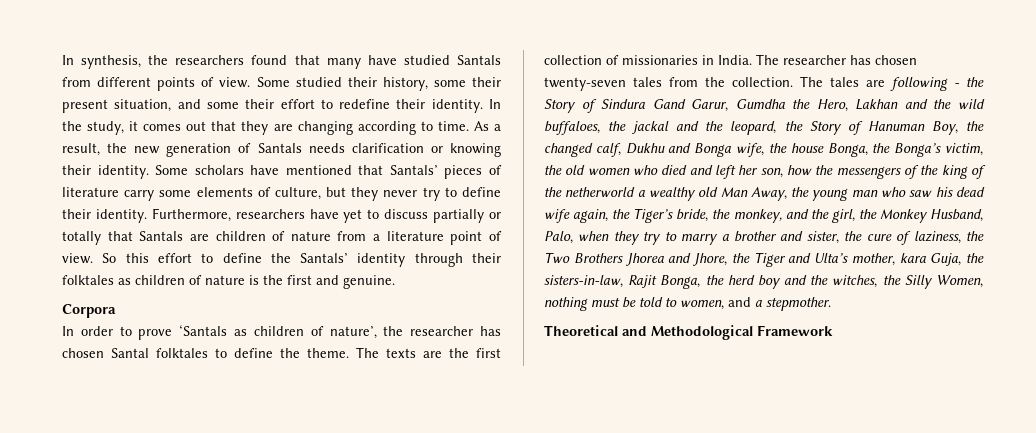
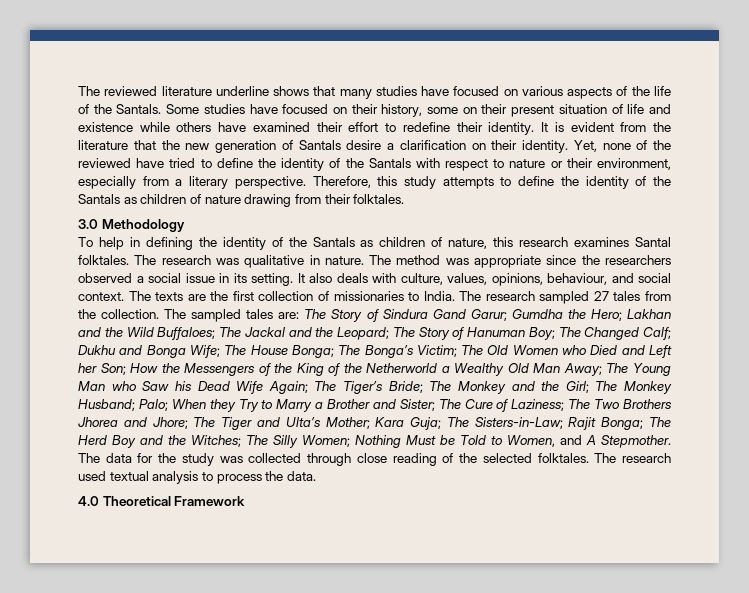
[62,55,501,69] [62,77,342,91] In synthesis, the researchers found that many have studied Santals from different points of view. Some studied -> [78,86,671,99] [78,104,347,114] The reviewed literature underline shows that many studies have focused on various aspects of the life of the Santals. Some studies have focused on
(466, 83) none -> [462,107,477,114] on
[114,99,239,112] situation, and some -> [558,104,671,114] [78,122,310,132] situation of life and existence while others have examined
[489,99,502,109] [62,121,502,135] [62,143,100,156] In the study, it comes out that they are changing according to time. As a result, -> [541,122,672,132] [78,140,156,150] It is evident from the literature that
[308,143,501,157] [62,165,502,179] [62,187,502,201] [62,208,502,223] [62,231,502,245] [62,253,502,267] [62,275,395,289] [62,304,116,318] [62,324,501,340] [62,348,349,358] needs clarification or knowing their identity. Some scholars have mentioned that Santals’ pieces of literature carry some elements of culture, but they never try to define their identity. Furthermore, researchers have yet to discuss partially or totally that Santals are children of nature from a literature point of view. So this effort to define the Santals’ identity through their folktales as children of nature is the first and genuine. // Corpora // In order to prove ‘Santals as children of nature’, the researcher has chosen Santal folktales to define the theme. -> [346,140,671,153] [78,158,671,171] [78,176,671,189] [78,194,405,207] [78,219,185,232] [78,237,671,250] [78,255,672,268] [78,273,671,286] [78,292,124,301] desire a clarification on their identity. Yet, none of the reviewed have tried to define the identity of the Santals with respect to nature or their environment, especially from a literary perspective. Therefore, this study attempts to define the identity of the Santals as children of nature drawing from their folktales. // 3.0 Methodology // To help in defining the identity of the Santals as children of nature, this research examines Santal folktales. The research was qualitative in nature. The method was appropriate since the researchers observed a social issue in its setting. It also deals with culture, values, opinions, behaviour, and social context.
[702,55,714,65] in -> [408,292,420,301] to
[783,55,917,65] [544,77,626,91] researcher has chosen twenty-seven -> [485,291,609,304] research sampled 27
[830,77,984,91] tales are following - the -> [191,309,327,322] sampled tales are: The
[691,99,729,112] Garur, -> [470,309,507,321] Garur;
[816,99,848,112] Hero, -> [590,309,622,321] Hero;
[958,99,985,109] [544,121,984,135] [544,143,983,157] [544,165,986,179] [544,187,986,201] [544,208,983,223] [544,231,984,245] wild buffaloes, the jackal and the leopard, the Story of Hanuman Boy, the changed calf, Dukhu and Bonga wife, the house Bonga, the Bonga’s victim, the old women who died and left her son, how the messengers of the king of the netherworld a wealthy old Man Away, the young man who saw his dead wife again, the Tiger’s bride, the monkey, and the girl, the Monkey Husband, Palo, when they try to marry a brother and sister, the cure of laziness, the -> [126,327,671,340] [78,345,672,358] [78,363,671,376] [78,381,672,394] [78,399,591,412] Wild Buffaloes; The Jackal and the Leopard; The Story of Hanuman Boy; The Changed Calf; Dukhu and Bonga Wife; The House Bonga; The Bonga’s Victim; The Old Women who Died and Left her Son; How the Messengers of the King of the Netherworld a Wealthy Old Man Away; The Young Man who Saw his Dead Wife Again; The Tiger’s Bride; The Monkey and the Girl; The Monkey Husband; Palo; When they Try to Marry a Brother and Sister; The Cure of Laziness; The
[692,253,750,266] Jhore, the -> [152,417,216,429] Jhore; The
[851,253,984,266] [544,275,983,289] [544,297,831,311] [544,325,753,340] mother, kara Guja, the sisters-in-law, Rajit Bonga, the herd boy and the witches, the Silly Women, nothing must be told to women, and a stepmother. // Theoretical and Methodological -> [325,417,671,430] [78,435,671,448] [78,453,672,466] [78,471,316,484] [78,496,171,506] Mother; Kara Guja; The Sisters-in-Law; Rajit Bonga; The Herd Boy and the Witches; The Silly Women; Nothing Must be Told to Women, and A Stepmother. The data for the study was collected through close reading of the selected folktales. The research used textual analysis to process the data. // 4.0 Theoretical

